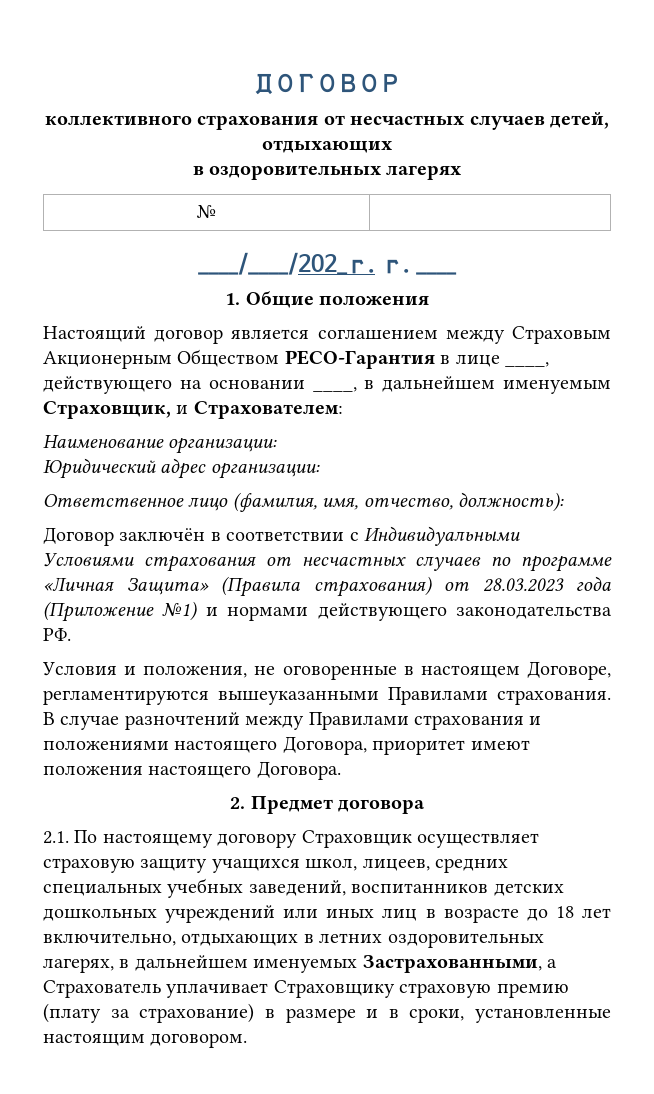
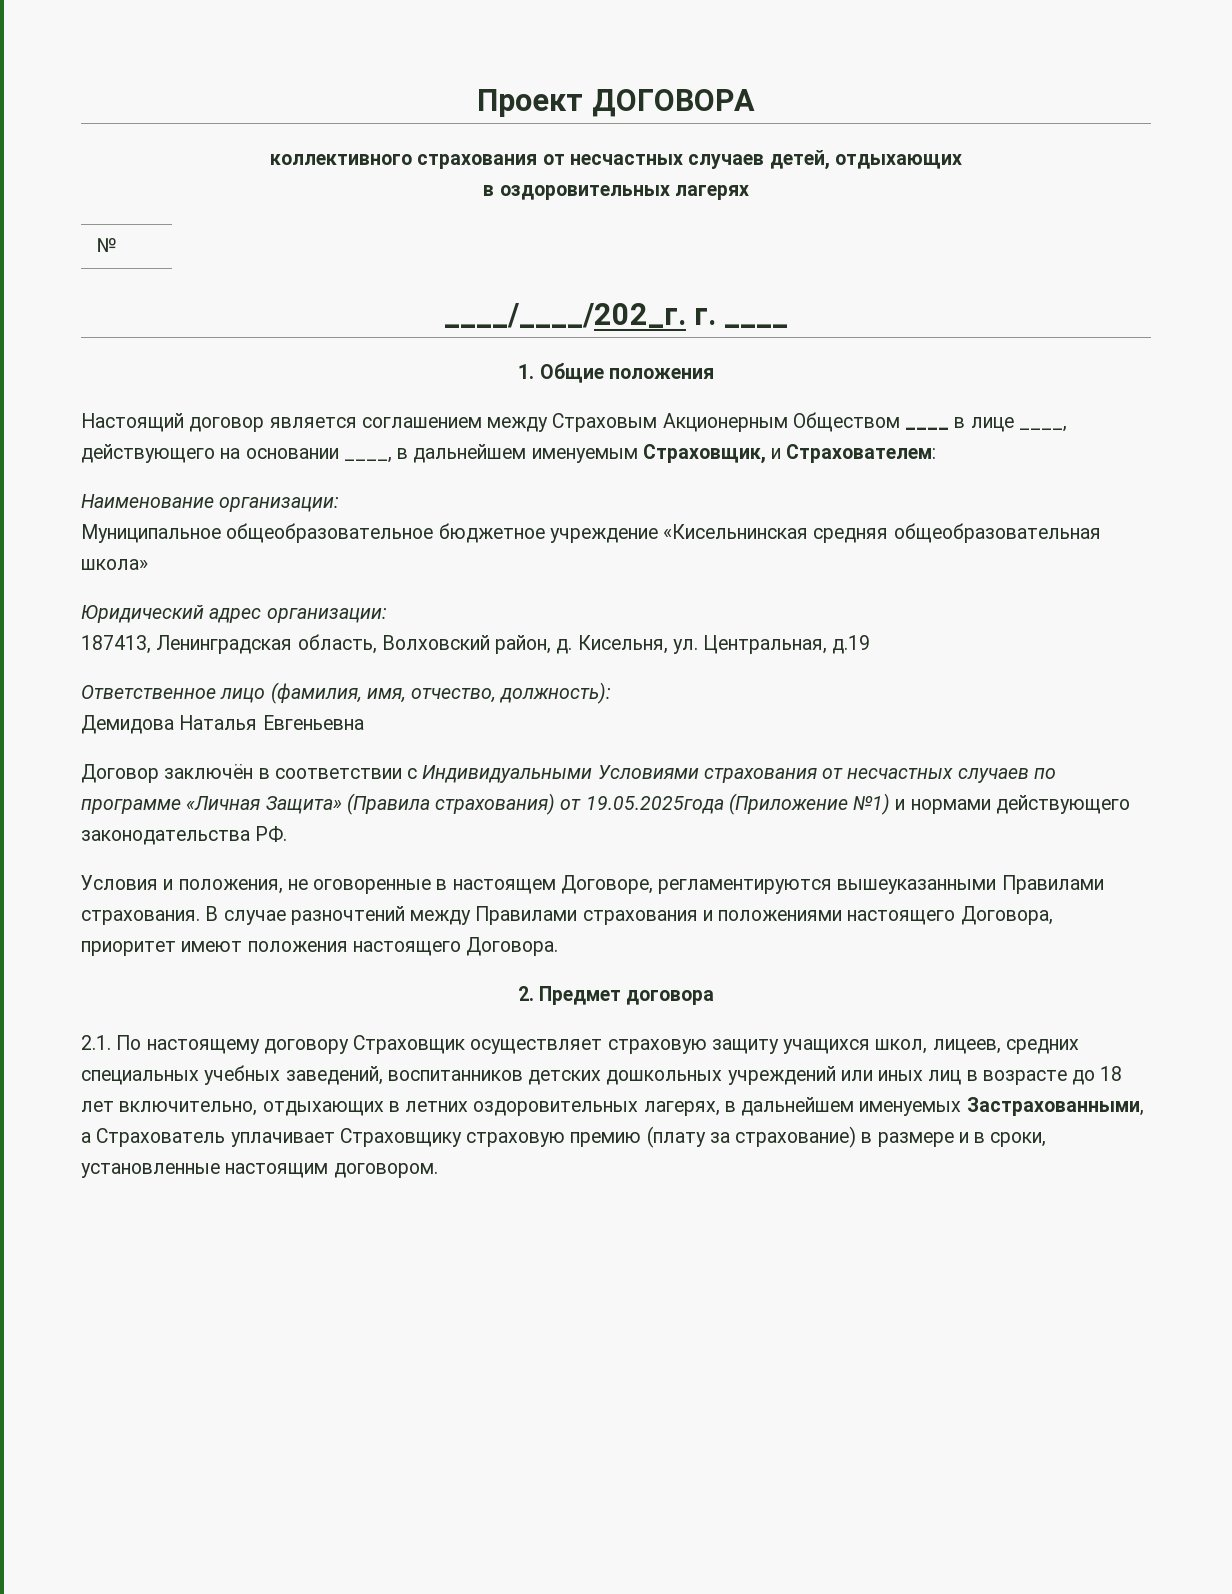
[253,73,401,95] ДОГОВОР -> [477,89,755,117] Проект ДОГОВОРА
[284,350,435,369] РЕСО-Гарантия -> [905,427,950,430] ____
[43,458,320,479] Юридический адрес организации: -> [81,523,1101,543] [81,559,148,570] [81,605,387,623] [81,634,871,654] Муниципальное общеобразовательное бюджетное учреждение «Кисельнинская средняя общеобразовательная школа» // Юридический адрес организации: // 187413, Ленинградская область, Волховский район, д. Кисельня, ул. Центральная, д.19
(564, 502) none -> [81,715,364,734] // Демидова Наталья Евгеньевна
[482,576,611,592] 28.03.2023 года -> [585,796,724,814] 19.05.2025года

